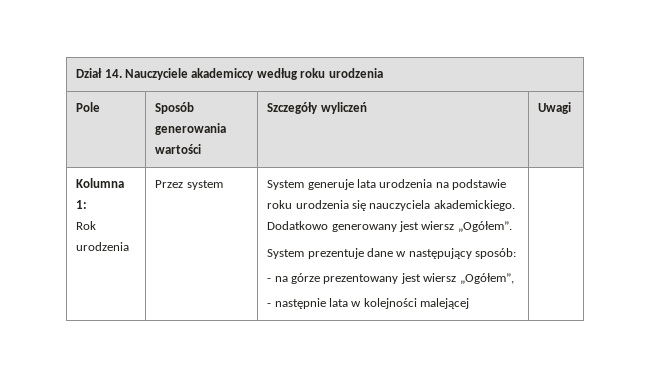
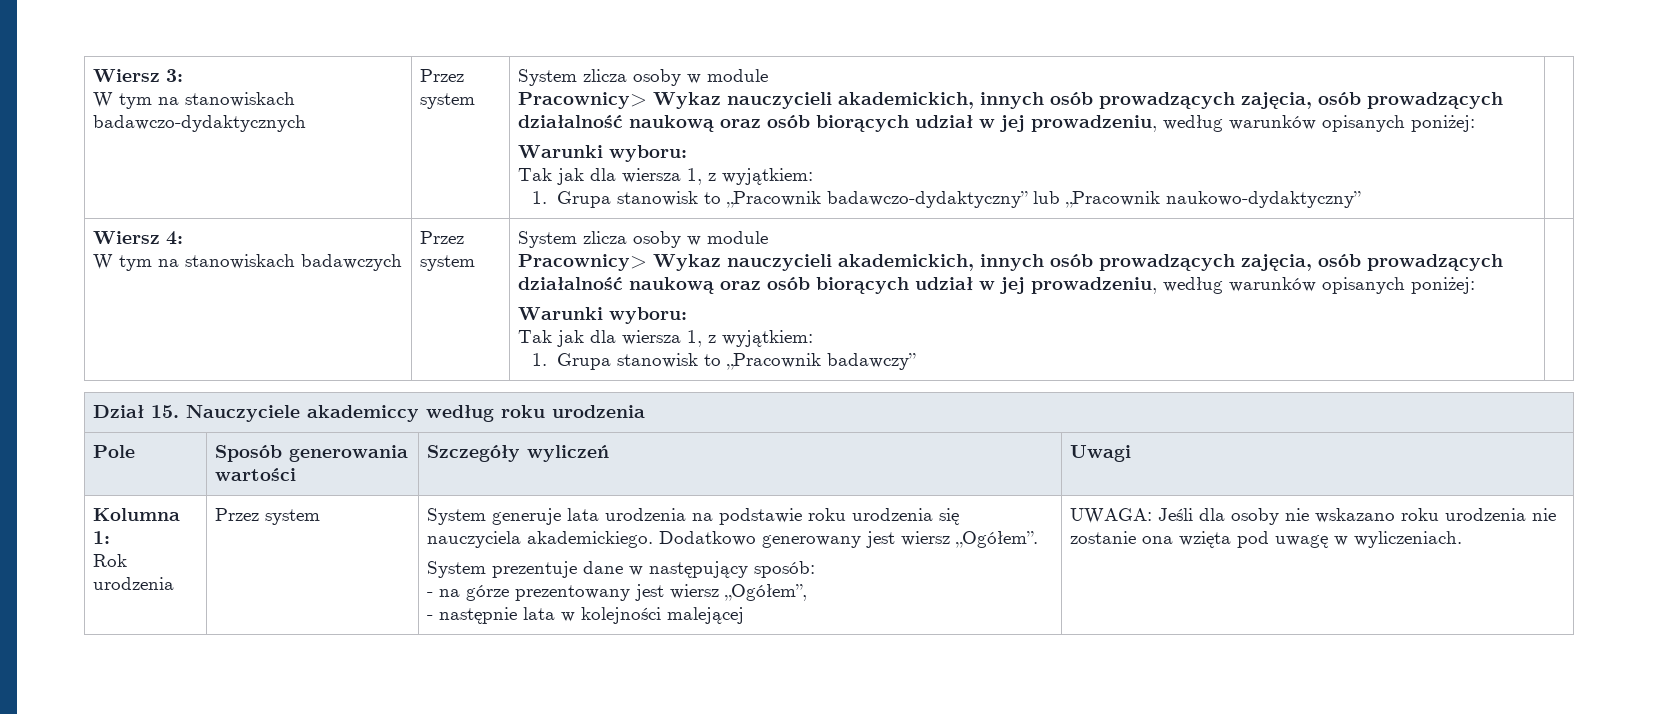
[76,68,122,78] Dział 14. -> [93,69,184,82] [93,92,296,109] [93,115,307,132] [420,69,465,82] [420,93,476,109] [518,69,769,86] [518,92,1504,109] [518,115,1476,132] [518,145,688,162] [518,168,814,185] [532,191,1361,208] [93,231,184,245] [93,254,403,271] [420,231,465,244] [420,255,476,271] [518,231,769,248] [518,254,1504,271] [518,277,1476,294] [518,307,688,324] [518,330,814,347] [532,353,916,370] [93,405,180,419] Wiersz 3: // W tym na stanowiskach badawczo-dydaktycznych | Przez system | System zlicza osoby w module // Pracownicy> Wykaz nauczycieli akademickich, innych osób prowadzących zajęcia, osób prowadzących działalność naukową oraz osób biorących udział w jej prowadzeniu, według warunków opisanych poniżej: // Warunki wyboru: // Tak jak dla wiersza 1, z wyjątkiem: // 1. Grupa stanowisk to „Pracownik badawczo-dydaktyczny” lub „Pracownik naukowo-dydaktyczny” | // Wiersz 4: // W tym na stanowiskach badawczych | Przez system | System zlicza osoby w module // Pracownicy> Wykaz nauczycieli akademickich, innych osób prowadzących zajęcia, osób prowadzących działalność naukową oraz osób biorących udział w jej prowadzeniu, według warunków opisanych poniżej: // Warunki wyboru: // Tak jak dla wiersza 1, z wyjątkiem: // 1. Grupa stanowisk to „Pracownik badawczy” | // Dział 15.
(470, 303) none -> [1070,508,1557,525] [1070,531,1463,548] UWAGA: Jeśli dla osoby nie wskazano roku urodzenia nie zostanie ona wzięta pod uwagę w wyliczeniach.

